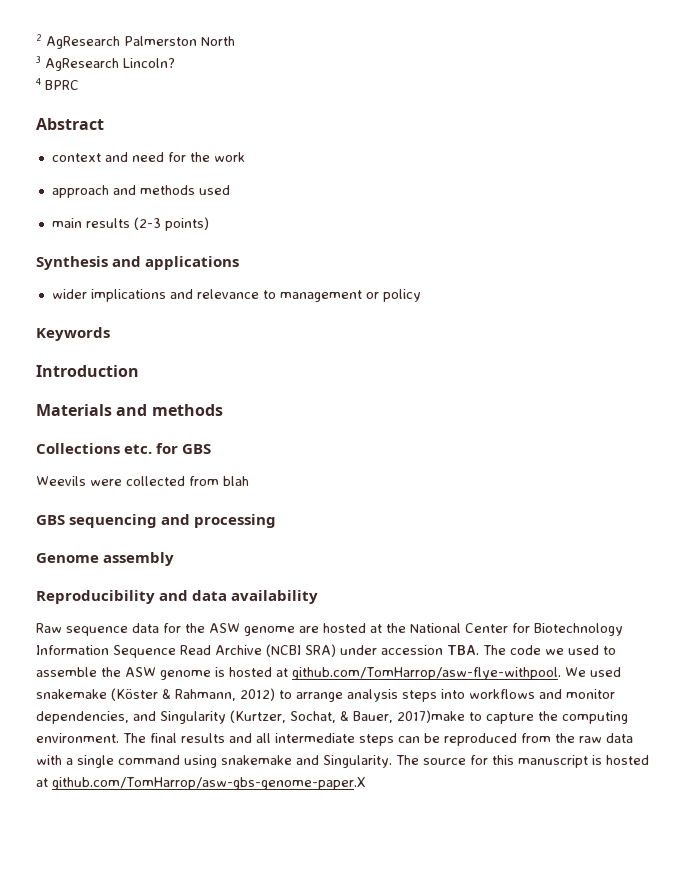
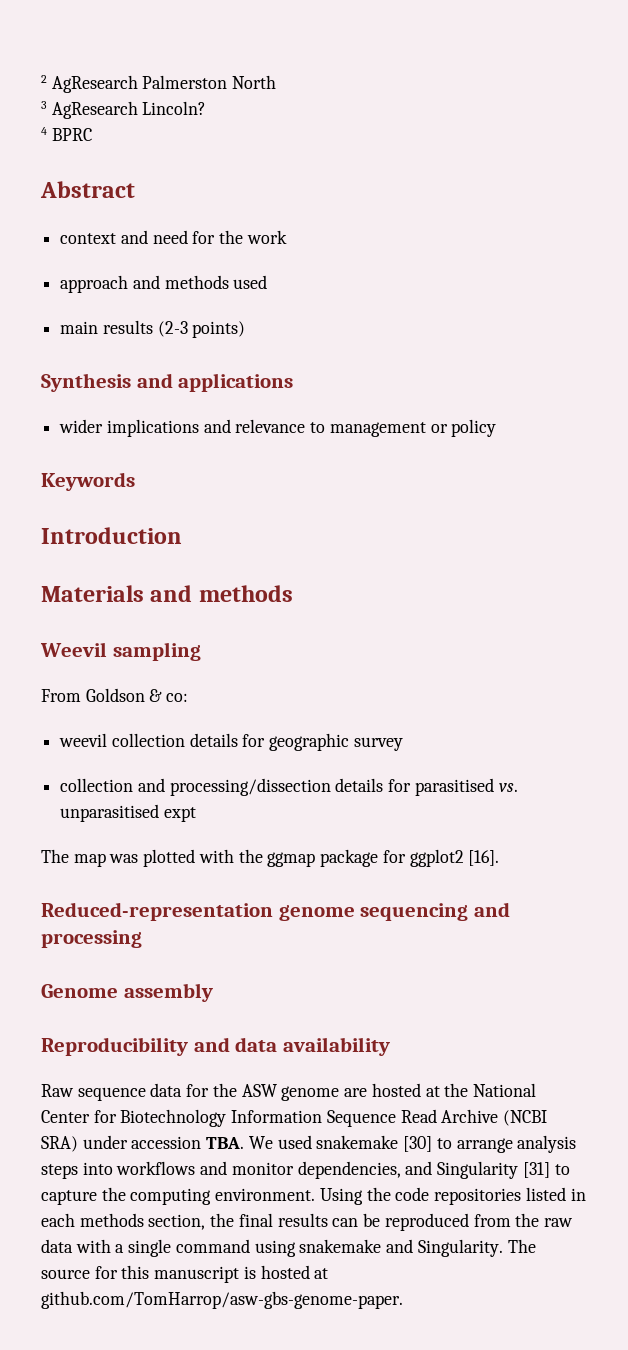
[36,443,212,454] [36,476,249,486] [36,515,65,525] Collections etc. for GBS // Weevils were collected from blah // GBS -> [40,642,201,661] [41,688,189,702] [59,733,403,751] [60,778,518,796] [60,804,196,822] [41,849,500,867] [41,902,355,921] Weevil sampling // From Goldson & co: // weevil collection details for geographic survey // collection and processing/dissection details for parasitised vs. unparasitised expt // The map was plotted with the ggmap package for ggplot2 [16]. // Reduced-representation genome
[483,645,616,655] [36,667,621,680] [36,688,275,701] The code we used to assemble the ASW genome is hosted at github.com/TomHarrop/asw-flye-withpool. We used snakemake (Köster & Rahmann, 2012) -> [248,1135,433,1152] We used snakemake [30]
[230,710,465,723] (Kurtzer, Sochat, & Bauer, 2017)make -> [522,1162,550,1178] [31]
[123,733,394,746] The final results and all intermediate steps -> [319,1187,586,1205] [41,1213,328,1230] Using the code repositories listed in each methods section, the final results
[52,777,366,790] github.com/TomHarrop/asw-gbs-genome-paper.X -> [41,1291,403,1309] github.com/TomHarrop/asw-gbs-genome-paper.

